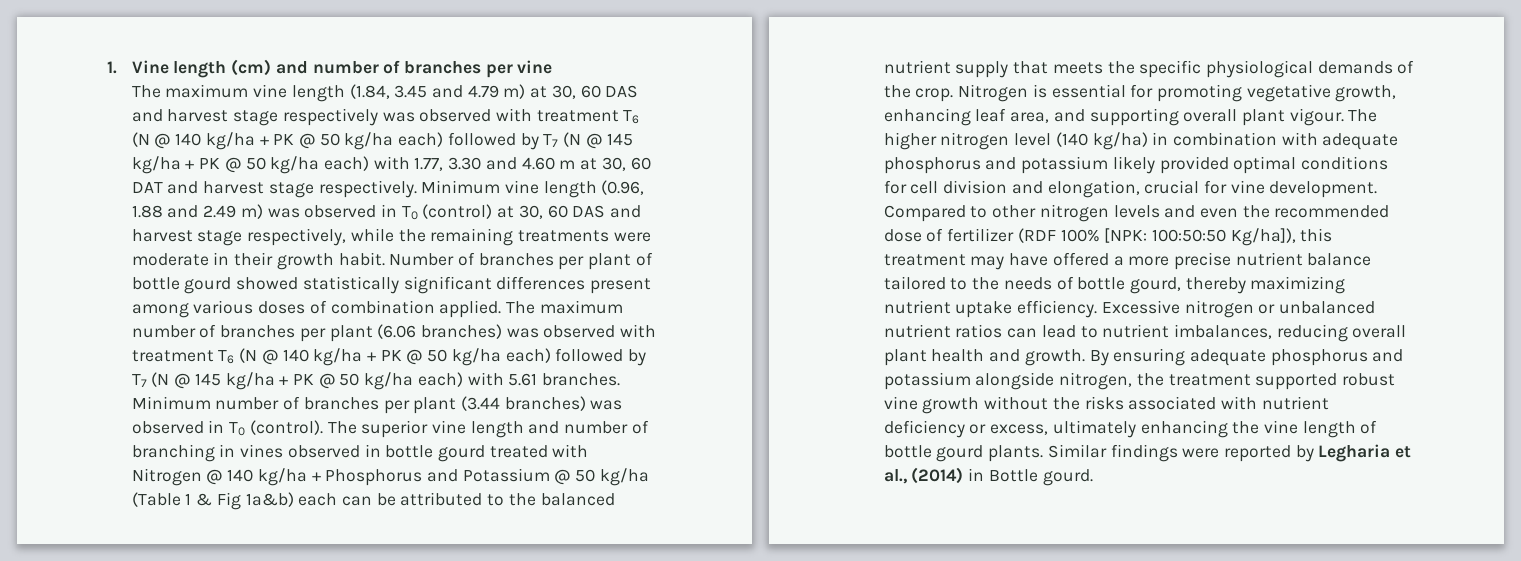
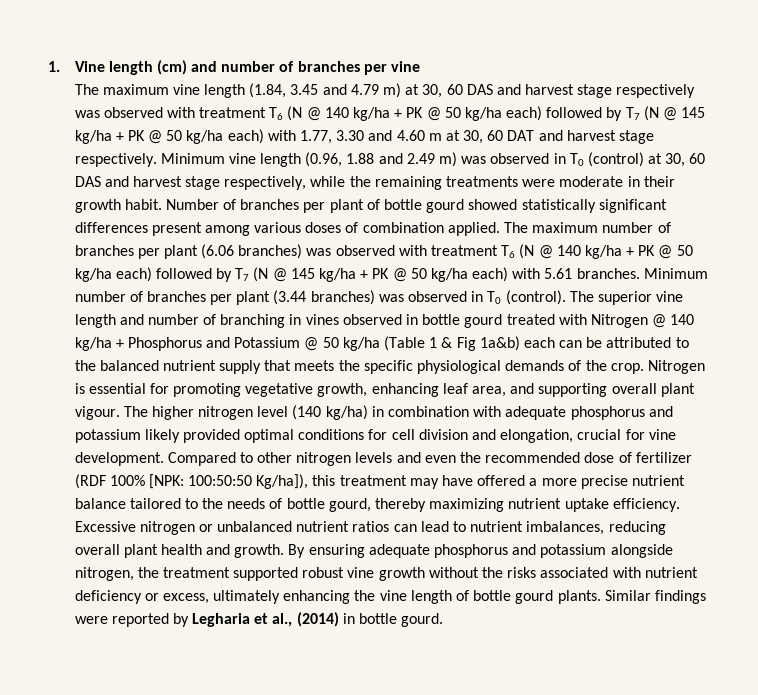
[988,469,1038,482] Bottle -> [359,613,398,624] bottle

